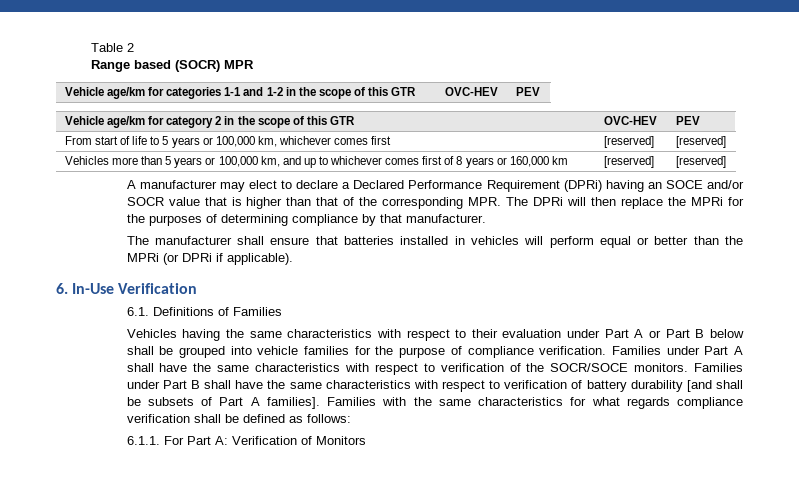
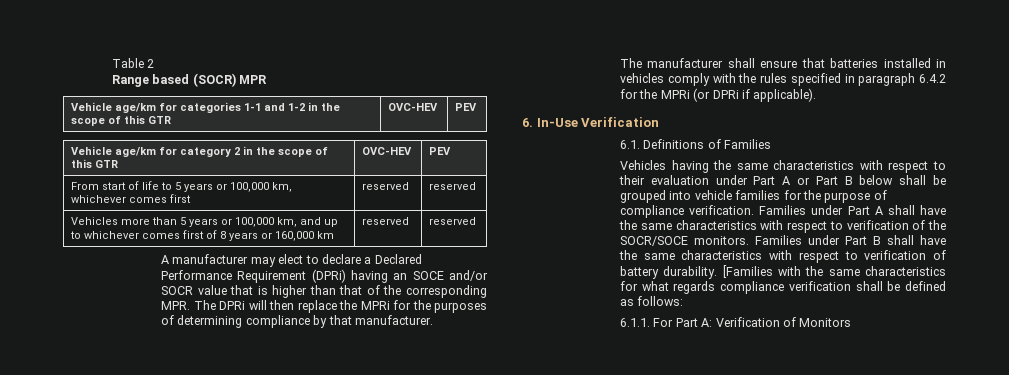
[603,136,654,148] [675,136,726,148] [reserved] | [reserved] -> [362,182,410,190] [429,182,477,190] reserved | reserved
[603,156,654,168] [675,156,726,168] [reserved] | [reserved] -> [362,217,410,225] [429,217,477,225] reserved | reserved
[524,236,719,248] will perform equal or better than -> [667,73,946,86] [620,89,639,99] comply with the rules specified in paragraph 6.4.2 for
[630,380,743,392] [126,397,377,409] durability [and shall be subsets of Part A families]. Families -> [663,265,773,279] durability. [Families

